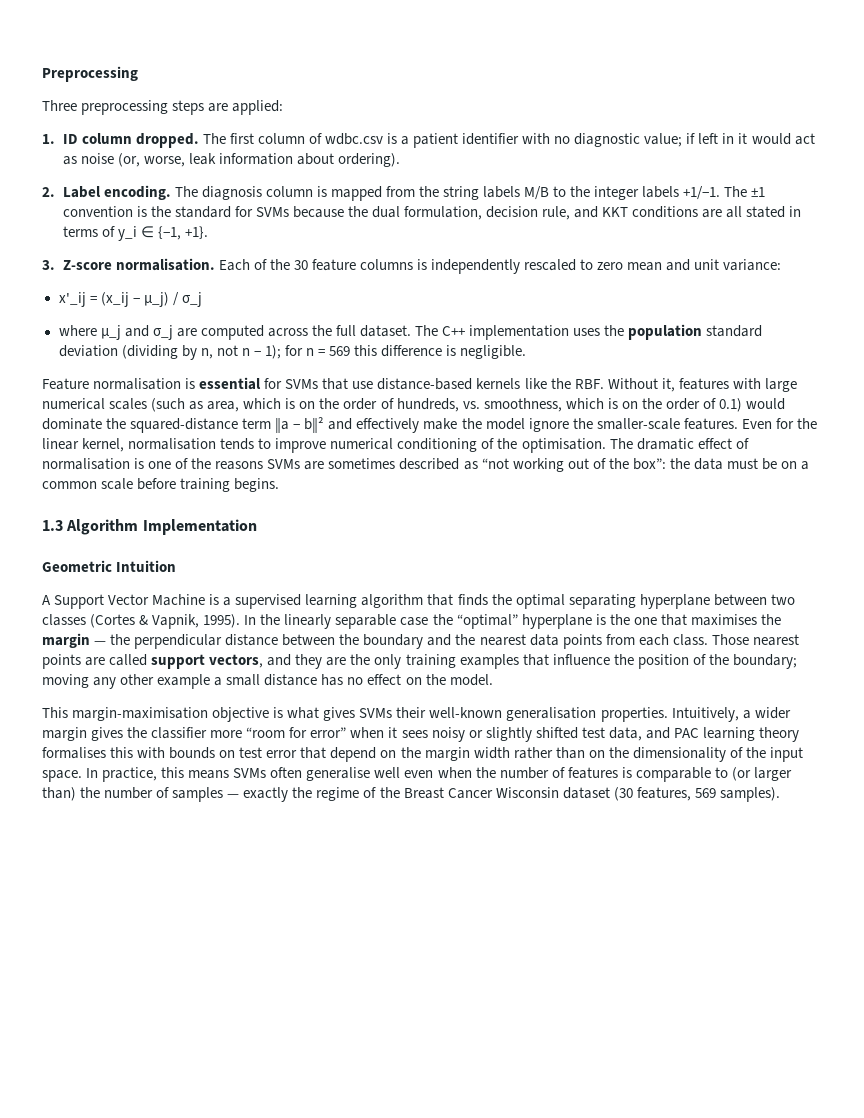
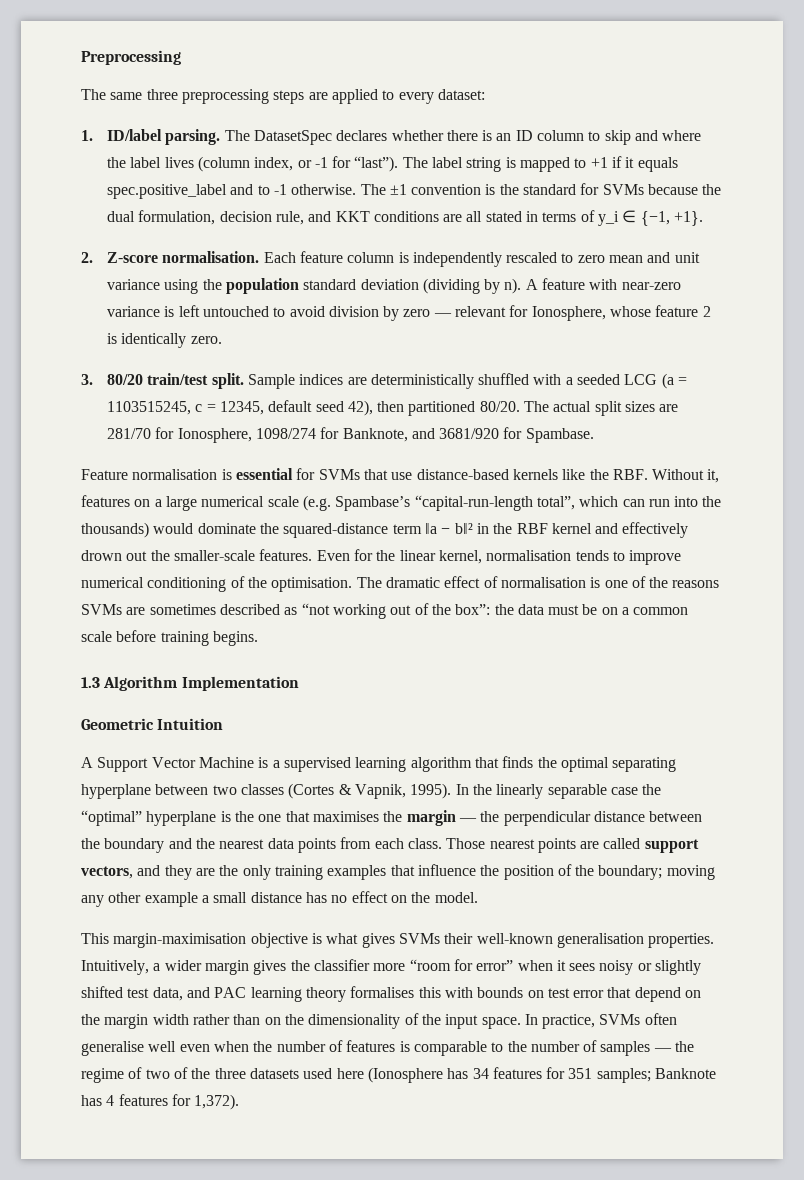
[42,100,284,115] [42,133,815,148] [62,153,400,167] [42,185,721,201] Three preprocessing steps are applied: // 1. ID column dropped. The first column of wdbc.csv is a patient identifier with no diagnostic value; if left in it would act as noise (or, worse, leak information about ordering). // 2. Label encoding. The diagnosis column is mapped from the string labels M/B to the integer labels +1/−1. -> [81,89,485,104] [81,129,702,145] [106,156,678,172] [106,184,357,199] The same three preprocessing steps are applied to every dataset: // 1. ID/label parsing. The DatasetSpec declares whether there is an ID column to skip and where the label lives (column index, or -1 for “last”). The label string is mapped to +1 if it equals spec.positive_label and to -1 otherwise.
[42,260,55,270] 3. -> [81,252,93,263] 2.
[253,259,413,271] of the 30 feature columns -> [299,251,395,263] feature column
[723,259,782,271] [58,292,202,307] [58,325,601,340] variance: // x'_ij = (x_ij − μ_j) / σ_j // where μ_j and σ_j are computed across the full dataset. The C++ implementation uses -> [106,279,199,294] variance using
[200,345,527,359] n, not n − 1); for n = 569 this difference is negligible. -> [504,278,681,294] [106,305,711,321] [106,333,222,348] [81,373,688,389] [106,400,679,416] [106,427,594,443] n). A feature with near-zero variance is left untouched to avoid division by zero — relevant for Ionosphere, whose feature 2 is identically zero. // 3. 80/20 train/test split. Sample indices are deterministically shuffled with a seeded LCG (a = 1103515245, c = 12345, default seed 42), then partitioned 80/20. The actual split sizes are 281/70 for Ionosphere, 1098/274 for Banknote, and 3681/920 for Spambase.
[732,378,797,392] [42,398,742,412] with large numerical scales (such as area, which is on the order of hundreds, vs. smoothness, which is on the order of 0.1) -> [134,495,722,511] [81,522,149,538] on a large numerical scale (e.g. Spambase’s “capital-run-length total”, which can run into the thousands)
[328,418,569,433] and effectively make the model ignore -> [476,522,689,538] [81,550,148,561] in the RBF kernel and effectively drown out
[161,767,230,779] this means -> (596, 1021) none
[731,767,792,781] [42,787,76,801] (or larger than) -> (504, 1047) none
[243,787,289,802] exactly -> (672, 1050) none
[379,787,780,802] the Breast Cancer Wisconsin dataset (30 features, 569 samples). -> [145,1067,717,1083] [81,1094,240,1110] two of the three datasets used here (Ionosphere has 34 features for 351 samples; Banknote has 4 features for 1,372).

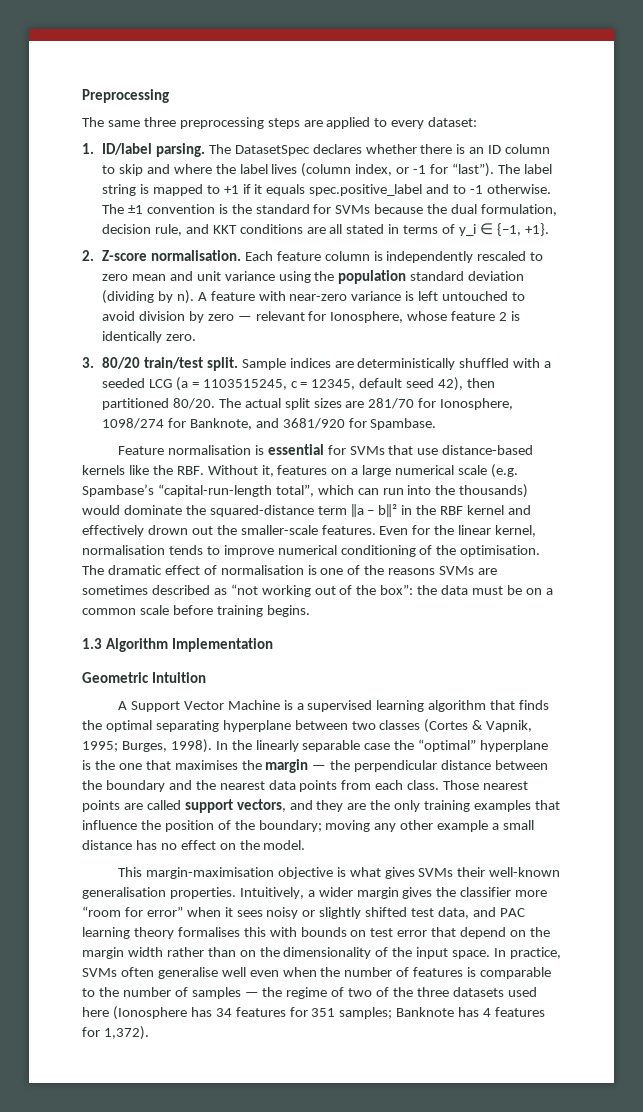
[410,783,452,799] 1995). -> [82,739,212,753] 1995; Burges, 1998).

